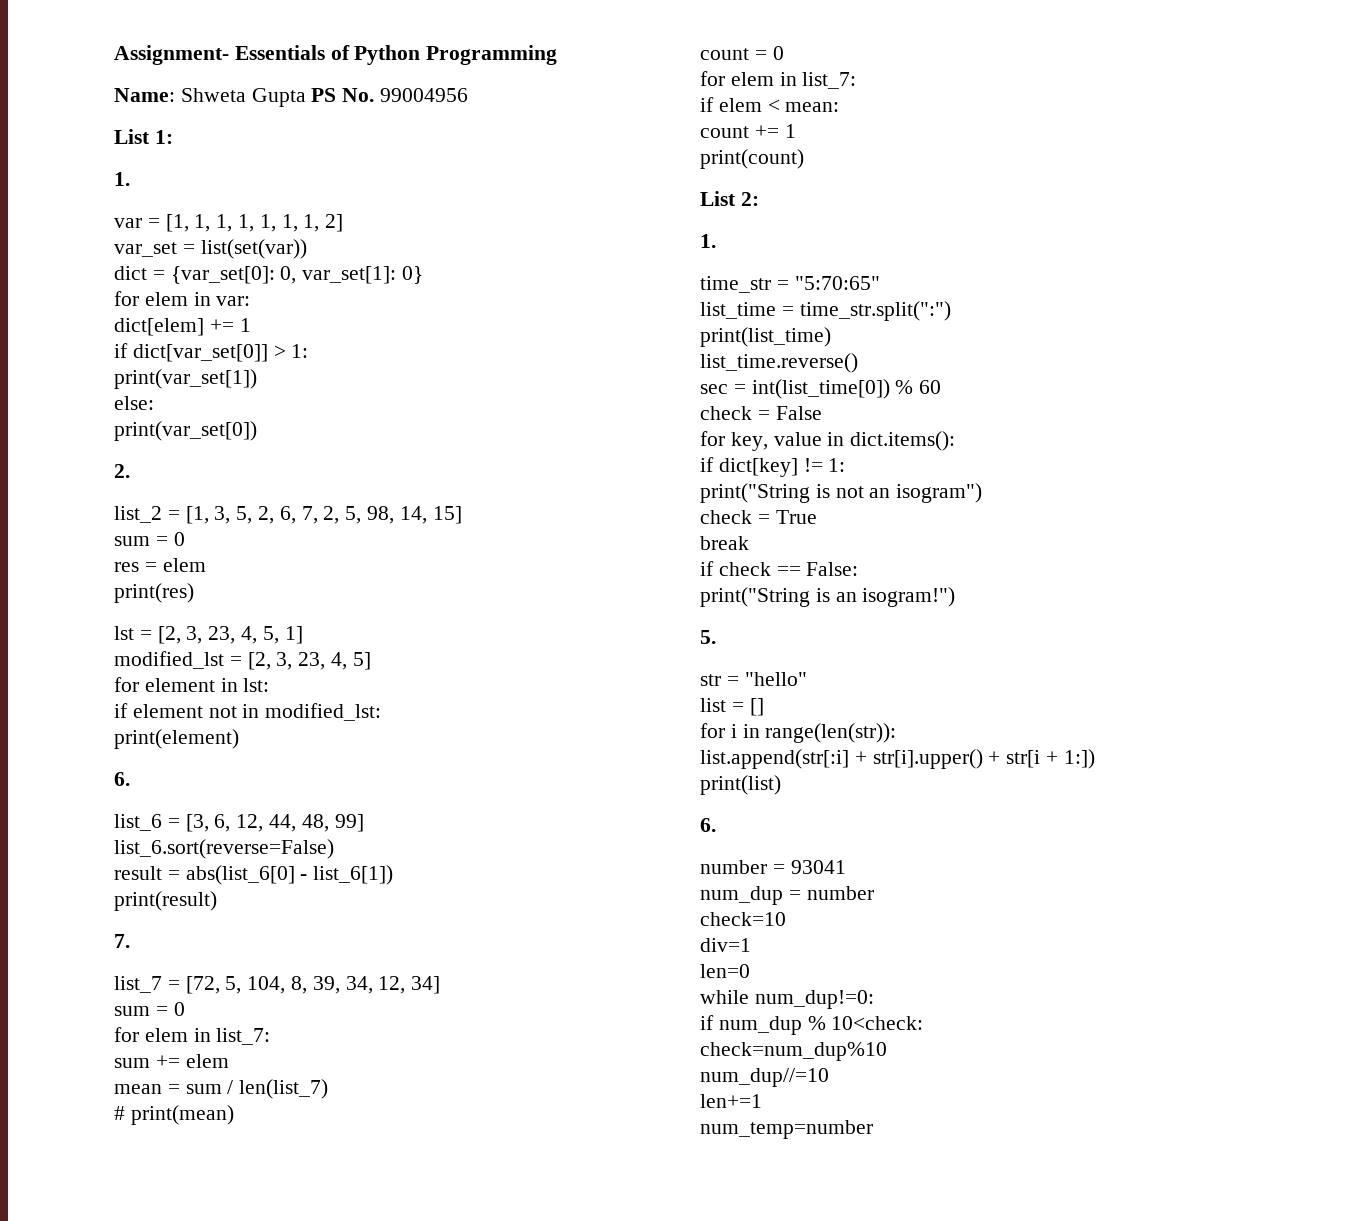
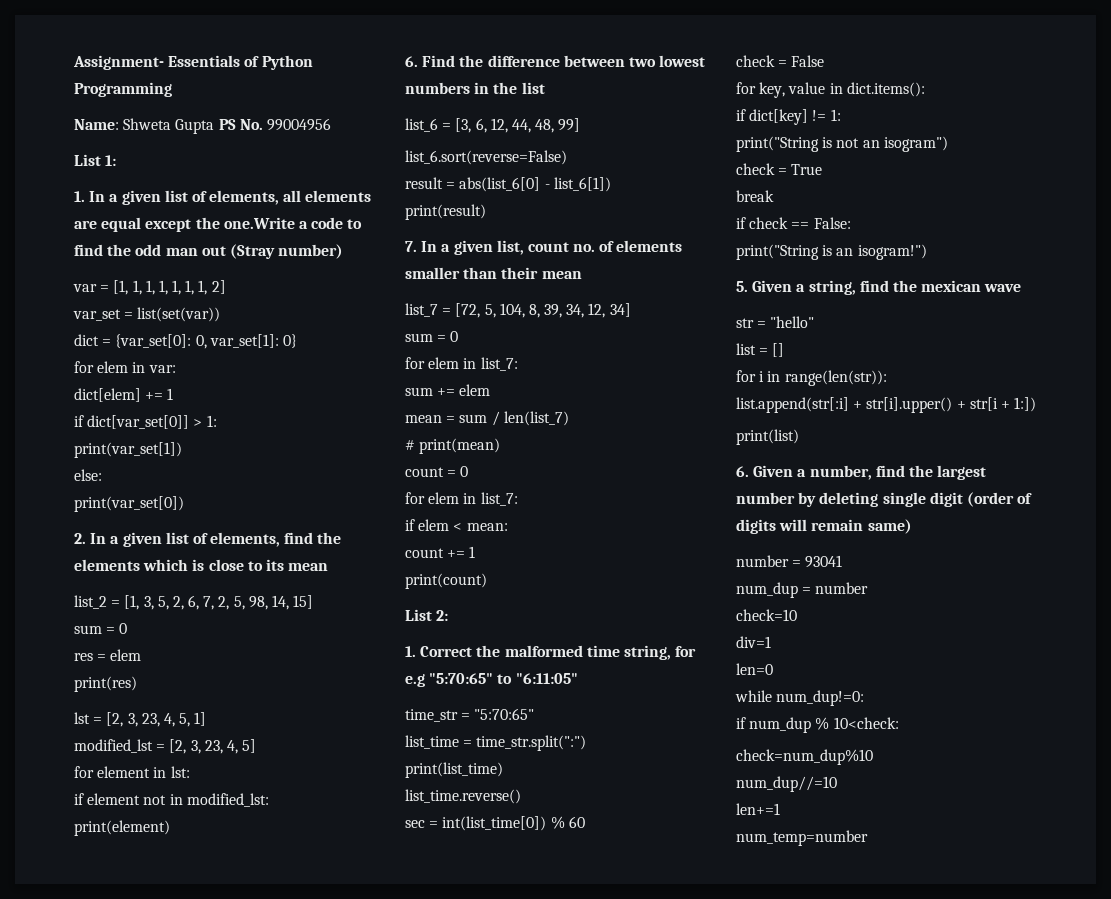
(130, 179) none -> [89,190,372,205] [74,217,363,232] [74,244,344,259] In a given list of elements, all elements are equal except the one.Write a code to find the odd man out (Stray number)
(130, 471) none -> [90,532,342,547] [74,559,329,571] In a given list of elements, find the elements which is close to its mean
(130, 779) none -> [422,55,706,67] [405,82,545,94] Find the difference between two lowest numbers in the list
(130, 941) none -> [421,240,683,255] [405,267,582,279] In a given list, count no. of elements smaller than their mean
(716, 241) none -> [420,645,697,660] [405,673,578,687] Correct the malformed time string, for e.g "5:70:65" to "6:11:05"
(716, 637) none -> [752,280,1022,295] Given a string, find the mexican wave
(716, 825) none -> [753,465,987,480] [736,492,1033,507] [736,519,912,534] Given a number, find the largest number by deleting single digit (order of digits will remain same)

